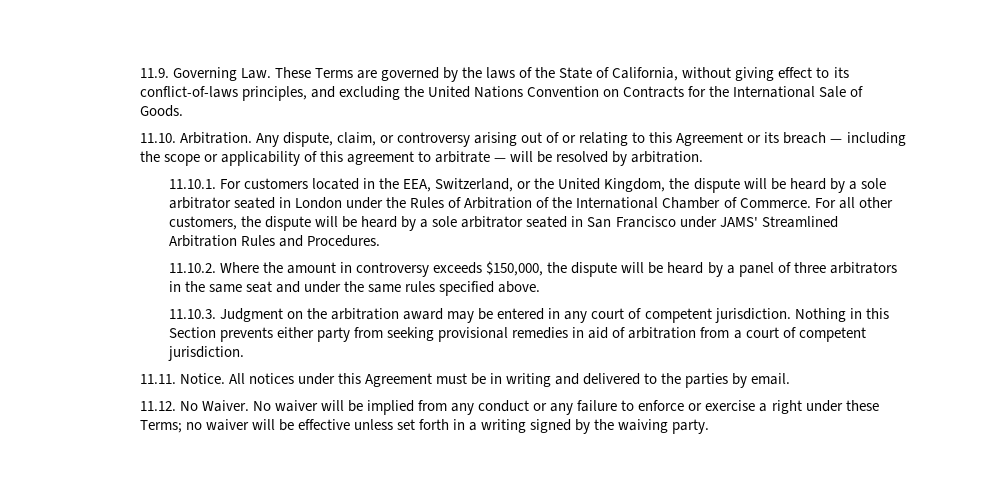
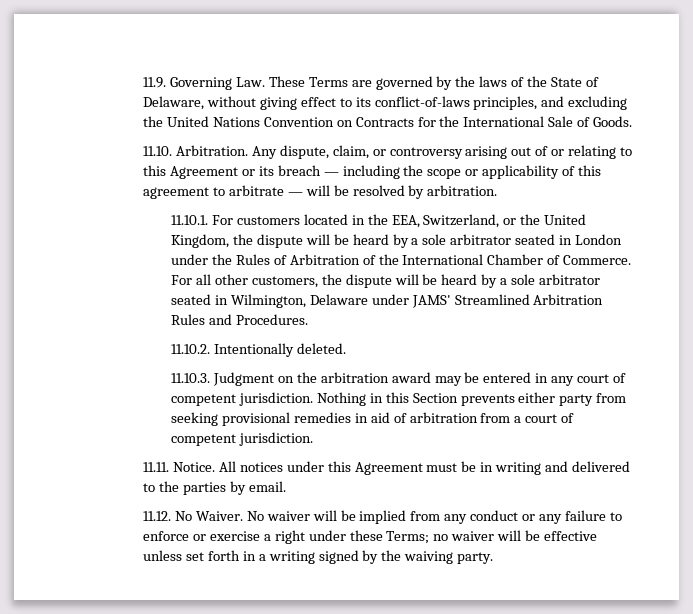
[612,67,679,81] California, -> [143,96,205,110] Delaware,
[587,216,676,228] San Francisco -> [230,294,368,308] Wilmington, Delaware
[219,261,897,277] [168,281,541,296] Where the amount in controversy exceeds $150,000, the dispute will be heard by a panel of three arbitrators in the same seat and under the same rules specified above. -> [213,343,346,357] Intentionally deleted.

